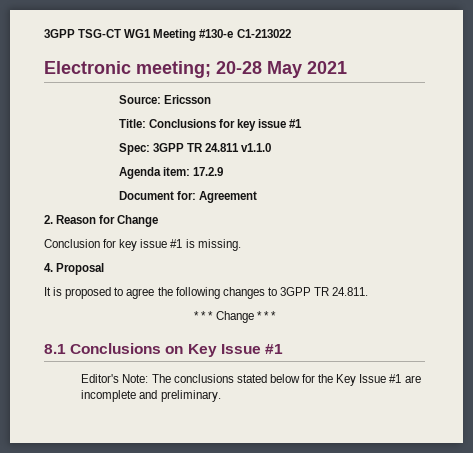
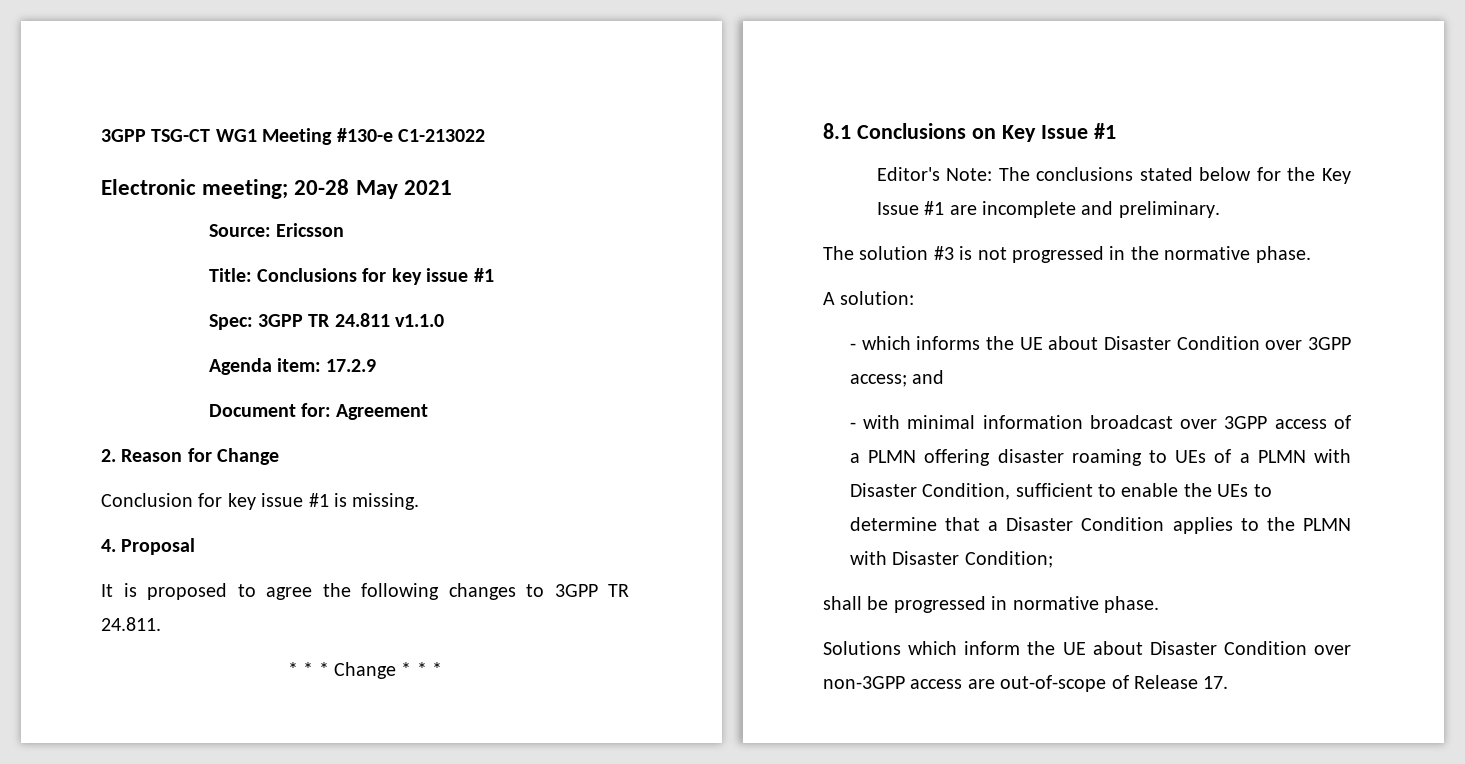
(221, 396) none -> [823,246,1311,263] [823,291,915,305] [849,336,1351,350] [849,370,945,387] [849,415,1351,429] [849,449,1351,466] [849,483,1272,500] [849,517,1351,534] [849,551,1053,568] [823,596,1159,613] [823,641,1351,655] [823,675,1229,692] // The solution #3 is not progressed in the normative phase. // A solution: // - which informs the UE about Disaster Condition over 3GPP access; and // - with minimal information broadcast over 3GPP access of a PLMN offering disaster roaming to UEs of a PLMN with Disaster Condition, sufficient to enable the UEs to determine that a Disaster Condition applies to the PLMN with Disaster Condition; // shall be progressed in normative phase. // Solutions which inform the UE about Disaster Condition over non-3GPP access are out-of-scope of Release 17.

